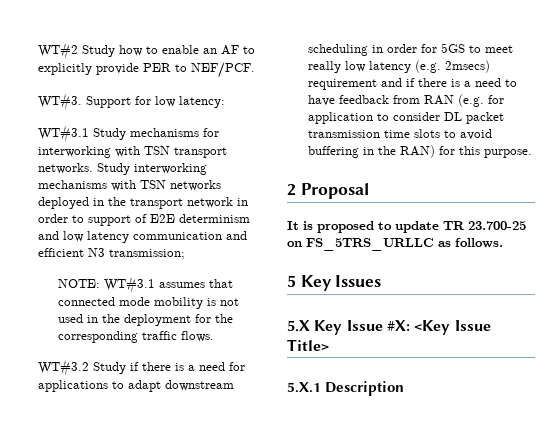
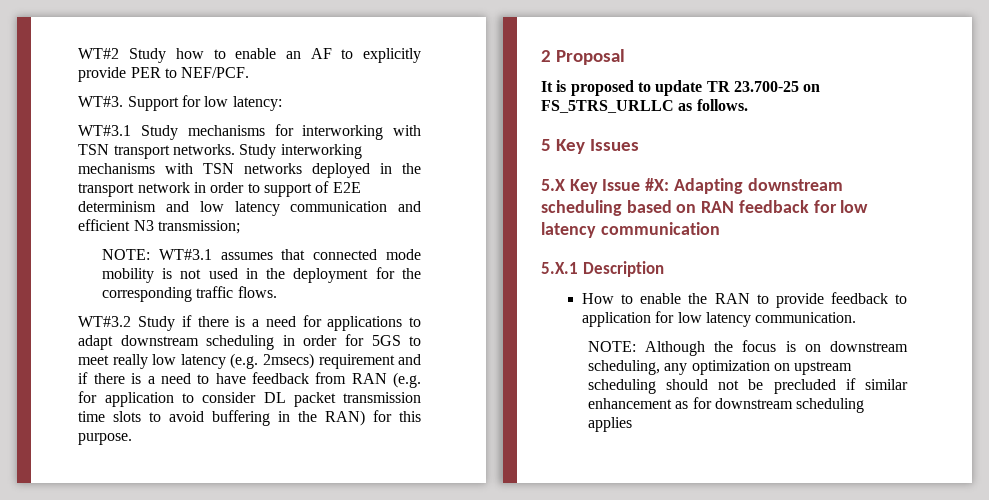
[414,320,491,335] [287,339,329,351] [287,381,405,396] <Key Issue Title> // 5.X.1 Description -> [673,178,843,194] [541,200,869,216] [541,222,720,238] [541,261,664,277] [582,292,907,308] [582,311,857,327] [587,340,908,356] [587,360,853,375] [587,378,908,394] [587,397,865,413] [587,417,632,432] Adapting downstream scheduling based on RAN feedback for low latency communication // 5.X.1 Description // How to enable the RAN to provide feedback to application for low latency communication. // NOTE: Although the focus is on downstream scheduling, any optimization on upstream scheduling should not be precluded if similar enhancement as for downstream scheduling applies

